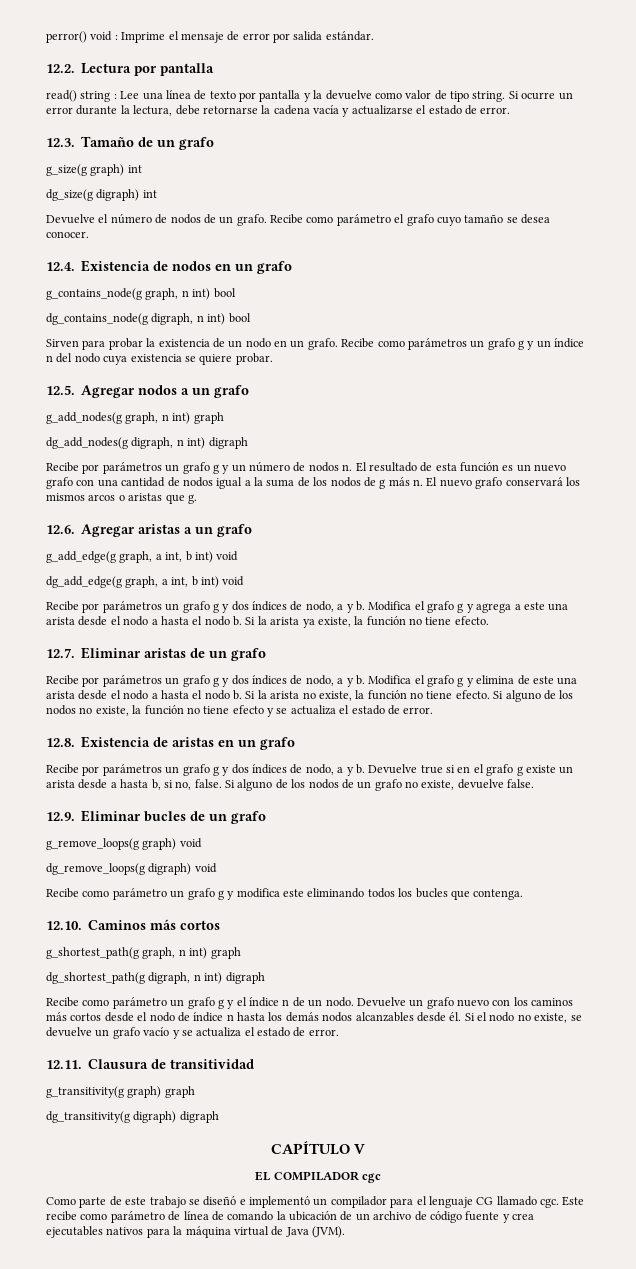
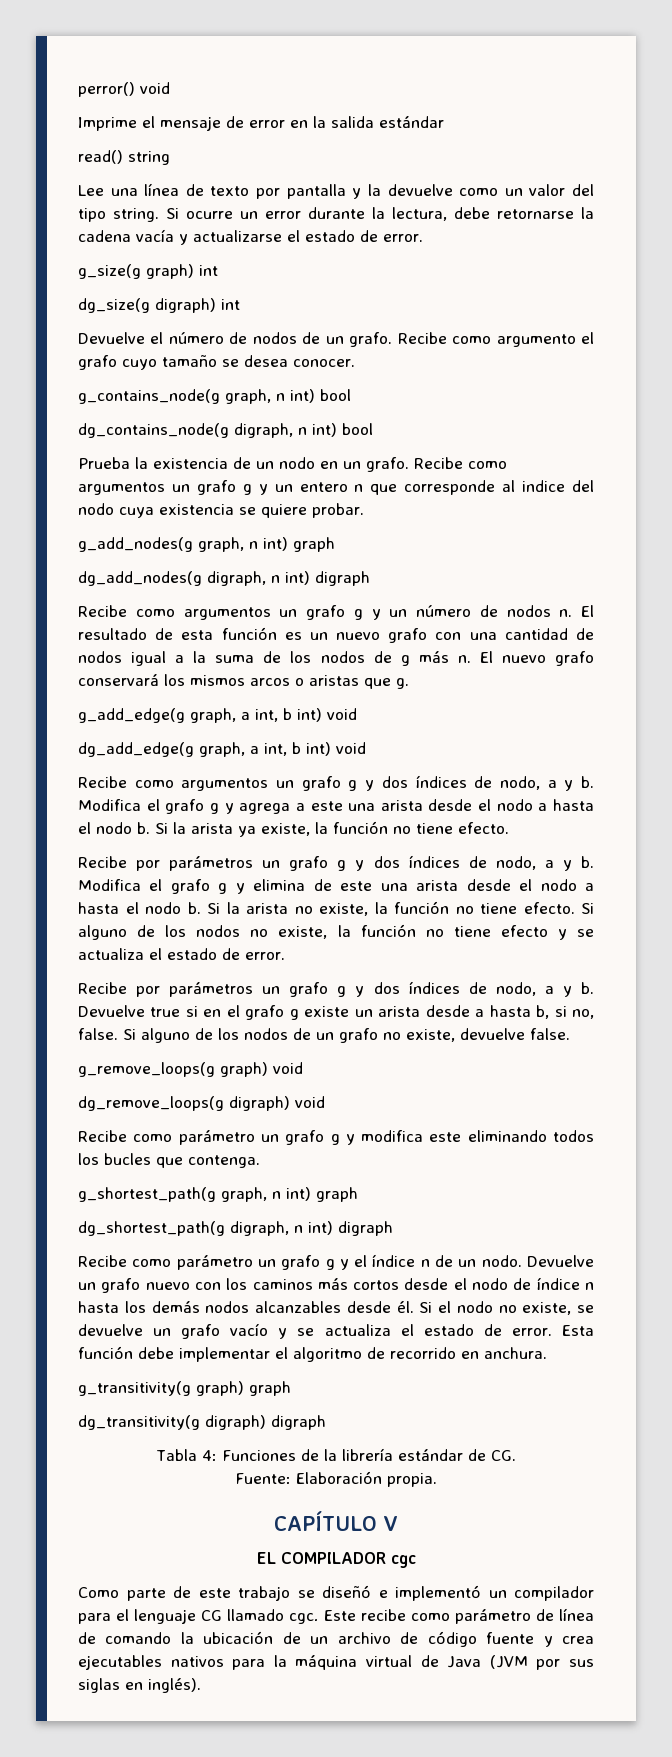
[114,35,118,40] : -> (170, 88) //
[273,31,374,43] [46,63,215,76] por salida estándar. // 12.2. Lectura por pantalla -> [290,116,444,128] en la salida estándar
[113,94,117,99] : -> (170, 158) //
[405,90,447,100] valor de -> [504,184,595,196] un valor del
[46,136,215,150] // 12.3. Tamaño de un grafo -> (423, 238) none
[336,214,391,226] parámetro -> [496,334,576,347] argumento
[46,260,293,274] // 12.4. Existencia de nodos en un grafo -> (355, 363) none
[46,338,143,350] Sirven para probar -> [78,457,130,469] Prueba
[407,338,585,350] [46,355,53,362] parámetros un grafo g y un índice n -> [78,480,566,495] argumentos un grafo g y un entero n que corresponde al indice
[46,385,250,398] // 12.5. Agregar nodos a un grafo -> (364, 510) none
[82,462,162,474] por parámetros -> [135,607,271,620] como argumentos
[46,524,253,537] // 12.6. Agregar aristas a un grafo -> (409, 683) none
[82,601,162,613] por parámetros -> [134,778,269,791] como argumentos
[46,647,267,661] // 12.7. Eliminar aristas de un grafo -> (509, 828) none
[46,736,296,750] // 12.8. Existencia de aristas en un grafo -> (285, 956) none
[46,810,267,824] // 12.9. Eliminar bucles de un grafo -> (570, 1034) none
[46,919,221,930] // 12.10. Caminos más cortos -> (260, 1161) none
[46,1059,255,1069] // 12.11. Clausura de transitividad -> [561,1325,594,1336] [78,1346,547,1362] Esta función debe implementar el algoritmo de recorrido en anchura.
(219, 1117) none -> [156,1448,516,1461] [235,1471,437,1487] // Tabla 4: Funciones de la librería estándar de CG. // Fuente: Elaboración propia.
[312,1226,345,1238] (JVM). -> [489,1655,595,1670] [78,1678,201,1693] (JVM por sus siglas en inglés).

